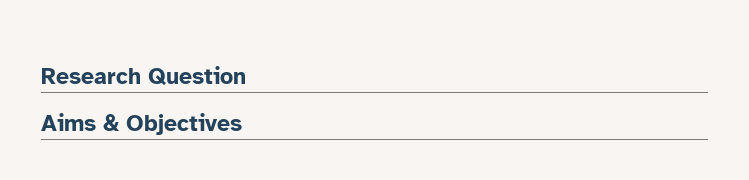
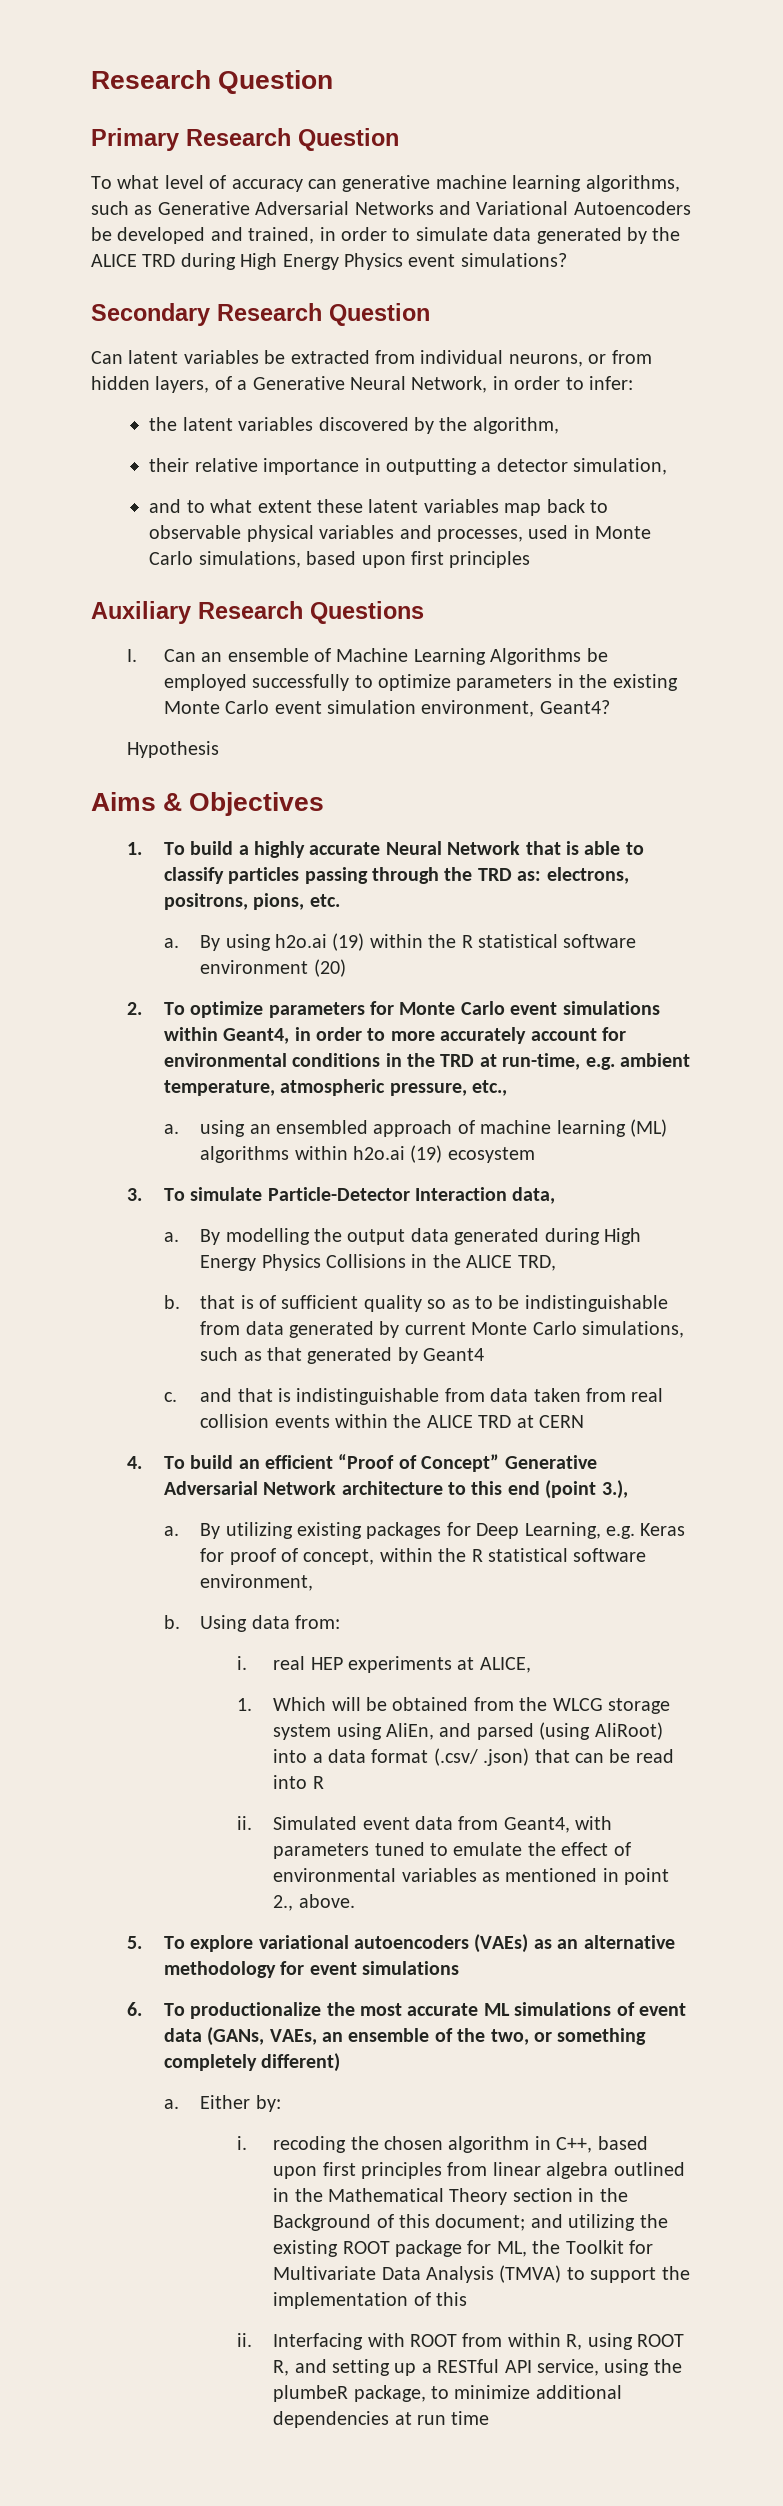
[41,66,246,86] [41,113,242,135] Research Question // Aims & Objectives -> [91,70,334,94] [91,128,399,151] [91,175,680,192] [91,201,691,215] [91,227,681,244] [91,253,567,270] [91,303,430,326] [91,350,652,367] [91,376,633,393] [149,417,559,434] [149,458,668,475] [149,499,609,516] [149,525,652,542] [149,551,531,568] [91,601,424,624] [127,648,608,665] [163,674,678,691] [163,700,610,717] [127,741,220,758] [91,792,325,816] [127,841,644,858] [163,867,629,884] [163,893,340,910] [163,933,637,951] [200,959,346,977] [127,1001,660,1018] [163,1027,627,1044] [163,1053,691,1070] [163,1079,508,1096] [163,1119,668,1137] [200,1145,535,1163] [127,1187,556,1204] [163,1228,642,1245] [200,1254,556,1271] [163,1295,668,1312] [200,1321,685,1338] [200,1347,485,1364] [163,1388,664,1405] [200,1414,585,1428] [127,1454,597,1472] [163,1480,628,1499] [163,1522,686,1539] [200,1548,647,1565] [200,1574,314,1591] [163,1615,341,1632] [236,1656,531,1673] [236,1697,670,1714] [273,1722,663,1740] [273,1748,674,1766] [273,1775,324,1789] [236,1816,613,1833] [273,1842,631,1859] [273,1868,670,1885] [273,1894,355,1911] [127,1934,675,1953] [163,1961,460,1978] [127,2002,687,2019] [163,2027,647,2046] [163,2053,341,2072] [163,2095,281,2112] [236,2136,648,2153] [273,2162,685,2179] [273,2188,628,2205] [273,2214,668,2231] [273,2240,653,2257] [273,2265,690,2283] [273,2292,467,2309] [236,2333,684,2350] [273,2359,682,2376] [273,2385,622,2402] [273,2411,490,2428] Research Question // Primary Research Question // To what level of accuracy can generative machine learning algorithms, such as Generative Adversarial Networks and Variational Autoencoders be developed and trained, in order to simulate data generated by the ALICE TRD during High Energy Physics event simulations? // Secondary Research Question // Can latent variables be extracted from individual neurons, or from hidden layers, of a Generative Neural Network, in order to infer: // the latent variables discovered by the algorithm, // their relative importance in outputting a detector simulation, // and to what extent these latent variables map back to observable physical variables and processes, used in Monte Carlo simulations, based upon first principles // Auxiliary Research Questions // I. Can an ensemble of Machine Learning Algorithms be employed successfully to optimize parameters in the existing Monte Carlo event simulation environment, Geant4? // Hypothesis // Aims & Objectives // 1. To build a highly accurate Neural Network that is able to classify particles passing through the TRD as: electrons, positrons, pions, etc. // a. By using h2o.ai (19) within the R statistical software environment (20) // 2. To optimize parameters for Monte Carlo event simulations within Geant4, in order to more accurately account for environmental conditions in the TRD at run-time, e.g. ambient temperature, atmospheric pressure, etc., // a. using an ensembled approach of machine learning (ML) algorithms within h2o.ai (19) ecosystem // 3. To simulate Particle-Detector Interaction data, // a. By modelling the output data generated during High Energy Physics Collisions in the ALICE TRD, // b. that is of sufficient quality so as to be indistinguishable from data generated by current Monte Carlo simulations, such as that generated by Geant4 // c. and that is indistinguishable from data taken from real collision events within the ALICE TRD at CERN // 4. To build an efficient “Proof of Concept” Generative Adversarial Network architecture to this end (point 3.), // a. By utilizing existing packages for Deep Learning, e.g. Keras for proof of concept, within the R statistical software environment, // b. Using data from: // i. real HEP experiments at ALICE, // 1. Which will be obtained from the WLCG storage system using AliEn, and parsed (using AliRoot) into a data format (.csv/ .json) that can be read into R // ii. Simulated event data from Geant4, with parameters tuned to emulate the effect of environmental variables as mentioned in point 2., above. // 5. To explore variational autoencoders (VAEs) as an alternative methodology for event simulations // 6. To productionalize the most accurate ML simulations of event data (GANs, VAEs, an ensemble of the two, or something completely different) // a. Either by: // i. recoding the chosen algorithm in C++, based upon first principles from linear algebra outlined in the Mathematical Theory section in the Background of this document; and utilizing the existing ROOT package for ML, the Toolkit for Multivariate Data Analysis (TMVA) to support the implementation of this // ii. Interfacing with ROOT from within R, using ROOT R, and setting up a RESTful API service, using the plumbeR package, to minimize additional dependencies at run time

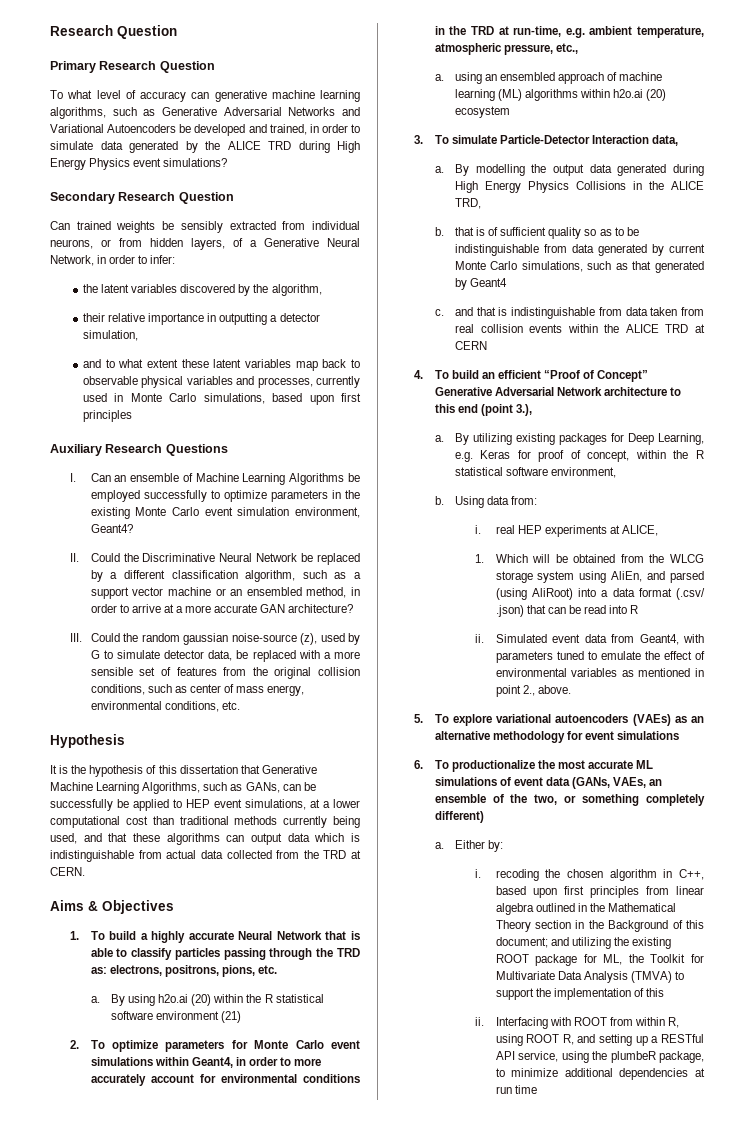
[128,350,286,364] latent variables be -> [76,221,223,233] trained weights be sensibly
(524, 535) none -> [315,376,360,388] currently
[127,741,220,758] Hypothesis -> [70,553,360,565] [90,570,361,582] [90,587,360,599] [90,604,354,613] [70,633,360,645] [90,650,360,662] [90,667,360,679] [90,684,305,696] [90,701,240,712] [50,734,125,748] [50,765,317,777] [50,782,316,794] [50,799,360,811] [50,816,360,828] [50,833,360,845] [50,850,361,862] [50,867,85,876] II. Could the Discriminative Neural Network be replaced by a different classification algorithm, such as a support vector machine or an ensembled method, in order to arrive at a more accurate GAN architecture? // III. Could the random gaussian noise-source (z), used by G to simulate detector data, be replaced with a more sensible set of features from the original collision conditions, such as center of mass energy, environmental conditions, etc. // Hypothesis // It is the hypothesis of this dissertation that Generative Machine Learning Algorithms, such as GANs, can be successfully be applied to HEP event simulations, at a lower computational cost than traditional methods currently being used, and that these algorithms can output data which is indistinguishable from actual data collected from the TRD at CERN.
[332,933,365,951] (19) -> [191,994,212,1006] (20)
[313,959,346,977] (20) -> [221,1011,242,1023] (21)
[410,1145,443,1163] (19) -> [646,89,667,101] (20)

